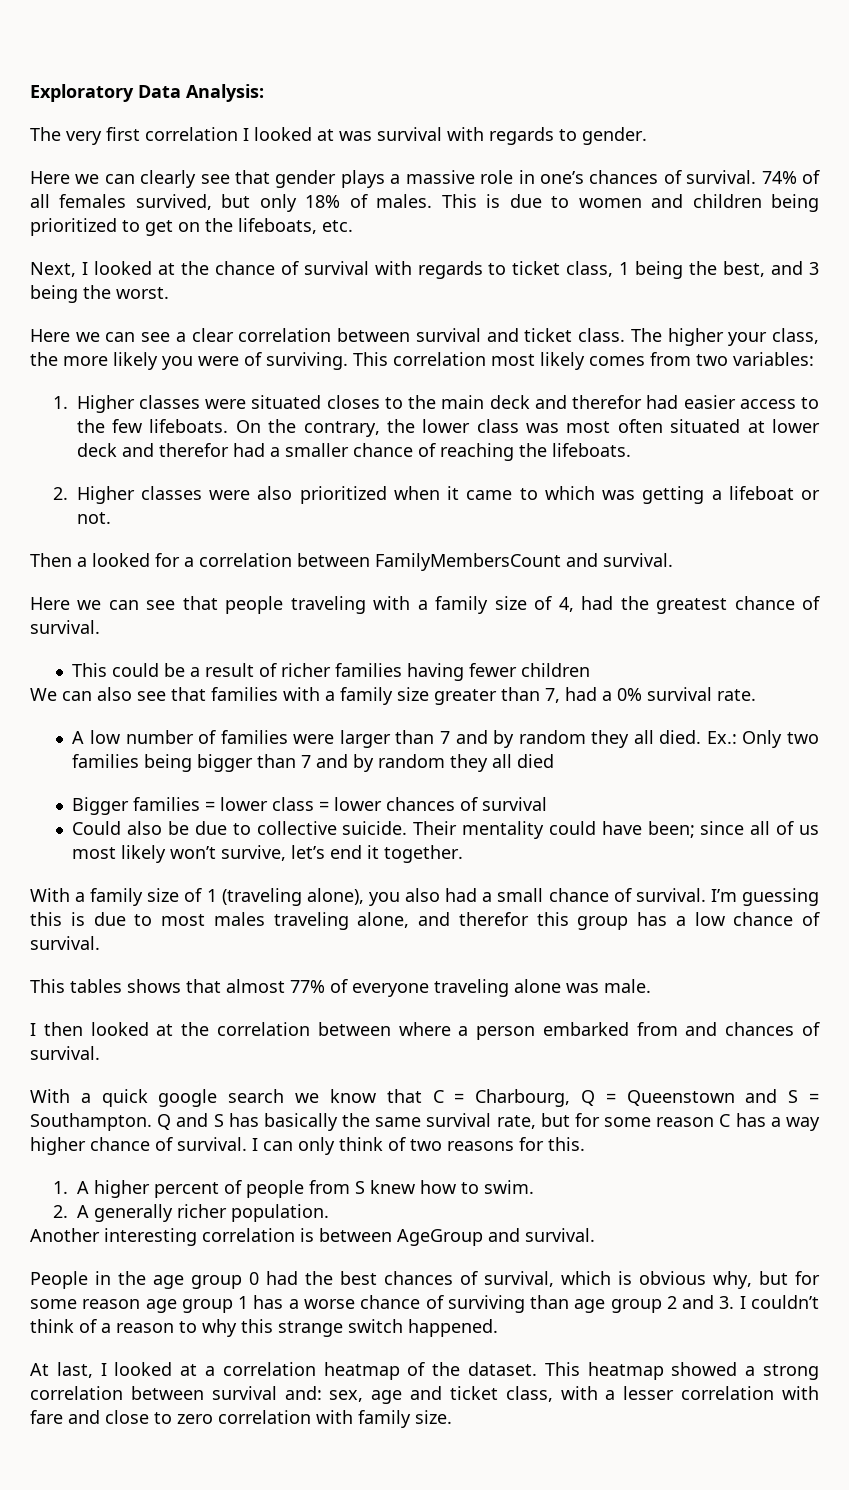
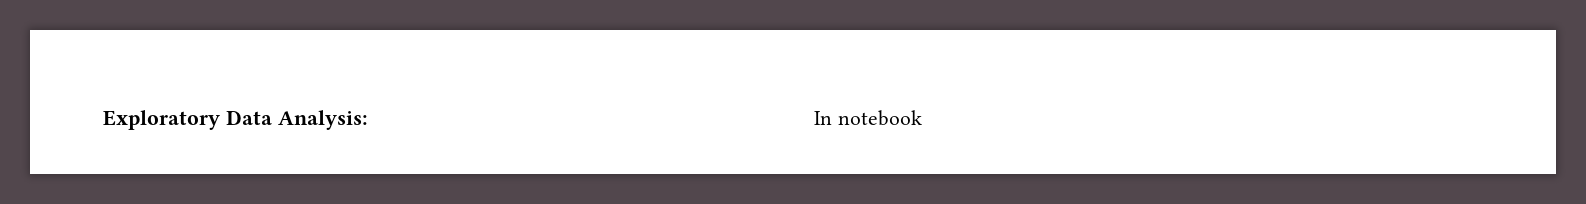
[30,127,647,145] [30,170,820,188] [30,194,819,212] [30,218,353,236] [30,261,820,279] [30,285,169,303] [30,328,820,346] [30,352,814,370] [52,395,819,413] [76,419,820,437] [76,443,631,461] [52,486,820,504] [76,512,111,524] [30,553,673,571] [30,596,821,614] [30,620,100,634] [72,663,591,681] [30,687,756,705] [72,730,819,748] [72,754,555,772] [72,797,548,815] [72,821,820,839] [72,845,464,863] [30,888,820,906] [30,912,820,930] [30,936,100,950] [30,979,651,997] [30,1022,821,1040] [30,1046,100,1060] [30,1089,819,1107] [30,1113,820,1131] [30,1137,585,1155] [52,1180,534,1198] [52,1204,329,1222] [30,1228,595,1246] [30,1271,820,1289] [30,1295,820,1313] [30,1319,498,1337] [30,1362,819,1380] [30,1386,819,1404] [30,1410,452,1428] The very first correlation I looked at was survival with regards to gender. // Here we can clearly see that gender plays a massive role in one’s chances of survival. 74% of all females survived, but only 18% of males. This is due to women and children being prioritized to get on the lifeboats, etc. // Next, I looked at the chance of survival with regards to ticket class, 1 being the best, and 3 being the worst. // Here we can see a clear correlation between survival and ticket class. The higher your class, the more likely you were of surviving. This correlation most likely comes from two variables: // 1. Higher classes were situated closes to the main deck and therefor had easier access to the few lifeboats. On the contrary, the lower class was most often situated at lower deck and therefor had a smaller chance of reaching the lifeboats. // 2. Higher classes were also prioritized when it came to which was getting a lifeboat or not. // Then a looked for a correlation between FamilyMembersCount and survival. // Here we can see that people traveling with a family size of 4, had the greatest chance of survival. // This could be a result of richer families having fewer children // We can also see that families with a family size greater than 7, had a 0% survival rate. // A low number of families were larger than 7 and by random they all died. Ex.: Only two families being bigger than 7 and by random they all died // Bigger families = lower class = lower chances of survival // Could also be due to collective suicide. Their mentality could have been; since all of us most likely won’t survive, let’s end it together. // With a family size of 1 (traveling alone), you also had a small chance of survival. I’m guessing this is due to most males traveling alone, and therefor this group has a low chance of survival. // This tables shows that almost 77% of everyone traveling alone was male. // I then looked at the correlation between where a person embarked from and chances of survival. // With a quick google search we know that C = Charbourg, Q = Queenstown and S = Southampton. Q and S has basically the same survival rate, but for some reason C has a way higher chance of survival. I can only think of two reasons for this. // 1. A higher percent of people from S knew how to swim. // 2. A generally richer population. // Another interesting correlation is between AgeGroup and survival. // People in the age group 0 had the best chances of survival, which is obvious why, but for some reason age group 1 has a worse chance of surviving than age group 2 and 3. I couldn’t think of a reason to why this strange switch happened. // At last, I looked at a correlation heatmap of the dataset. This heatmap showed a strong correlation between survival and: sex, age and ticket class, with a lesser correlation with fare and close to zero correlation with family size. -> [814,110,922,126] In notebook

